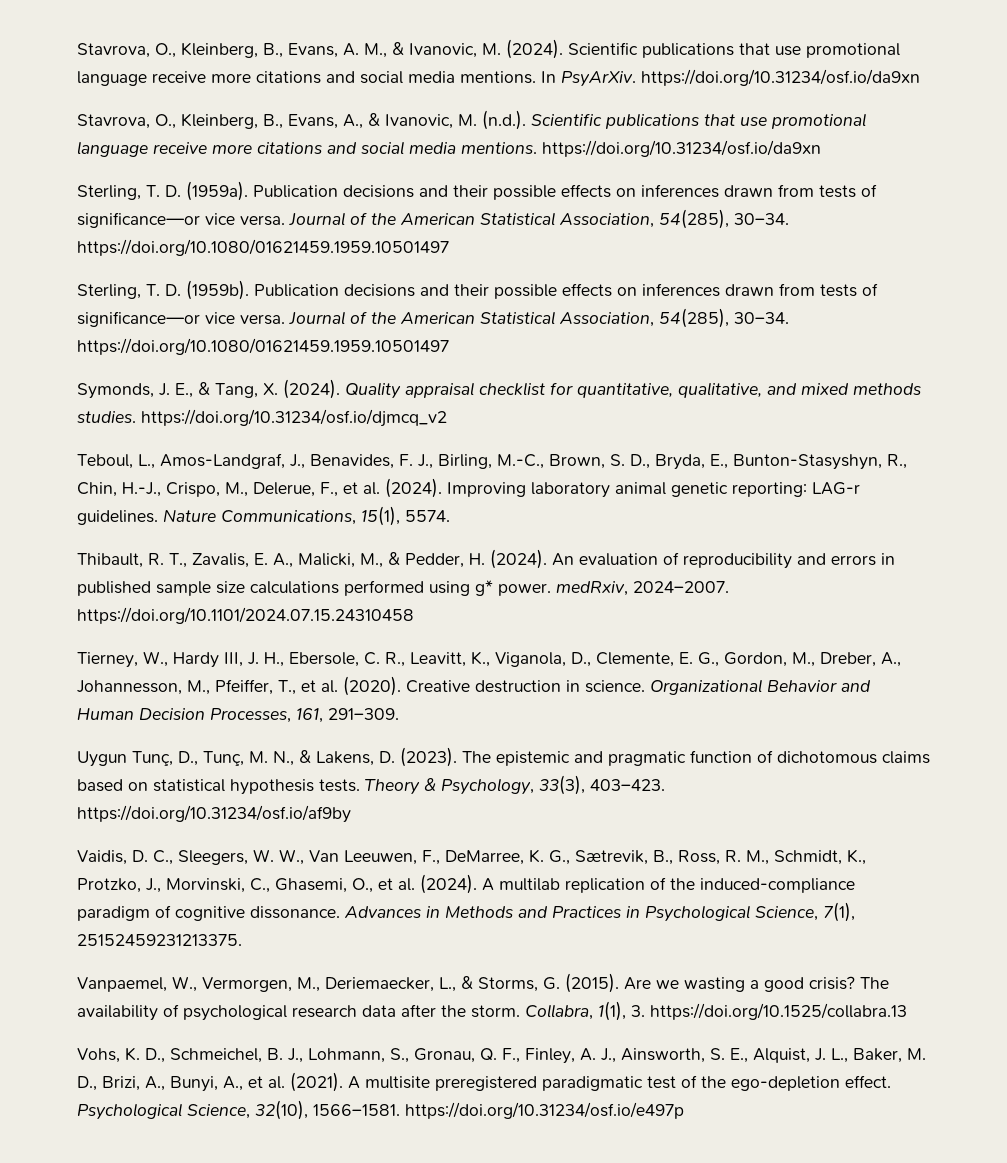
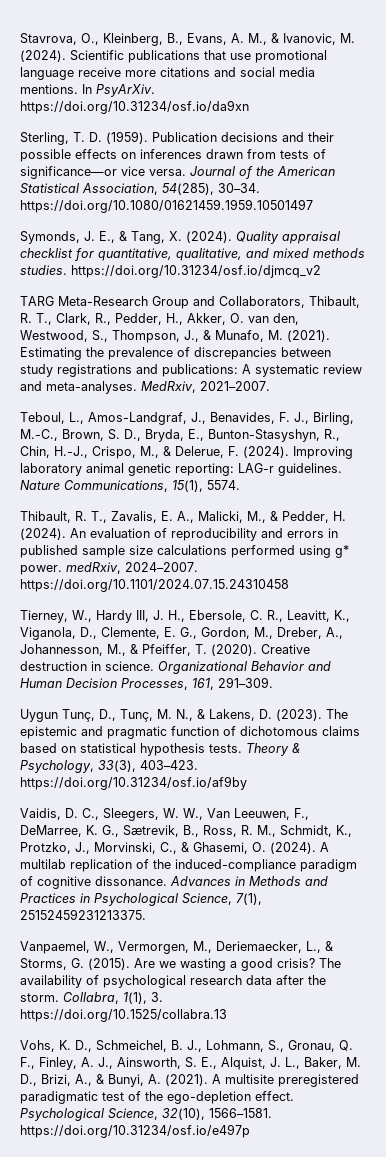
[77,110,866,130] [77,140,821,157] [77,181,877,201] [77,209,789,229] [77,239,449,256] [77,280,249,300] Stavrova, O., Kleinberg, B., Evans, A., & Ivanovic, M. (n.d.). Scientific publications that use promotional language receive more citations and social media mentions. https://doi.org/10.31234/osf.io/da9xn // Sterling, T. D. (1959a). Publication decisions and their possible effects on inferences drawn from tests of significance—or vice versa. Journal of the American Statistical Association, 54(285), 30–34. https://doi.org/10.1080/01621459.1959.10501497 // Sterling, T. D. (1959b). -> [20,131,148,145] Sterling, T. D. (1959).
(447, 418) none -> [20,296,360,309] [20,313,299,325] [20,330,330,343] [20,347,331,360] [20,364,362,377] [20,381,270,394] // TARG Meta-Research Group and Collaborators, Thibault, R. T., Clark, R., Pedder, H., Akker, O. van den, Westwood, S., Thompson, J., & Munafo, M. (2021). Estimating the prevalence of discrepancies between study registrations and publications: A systematic review and meta-analyses. MedRxiv, 2021–2007.
[253,482,380,497] Delerue, F., et al. -> [163,446,239,458] & Delerue, F.
[215,679,338,695] Pfeiffer, T., et al. -> [130,644,207,656] & Pfeiffer, T.
[275,878,415,893] Ghasemi, O., et al. -> [181,842,266,854] & Ghasemi, O.
[170,1076,285,1092] Bunyi, A., et al. -> [96,1074,161,1087] & Bunyi, A.

